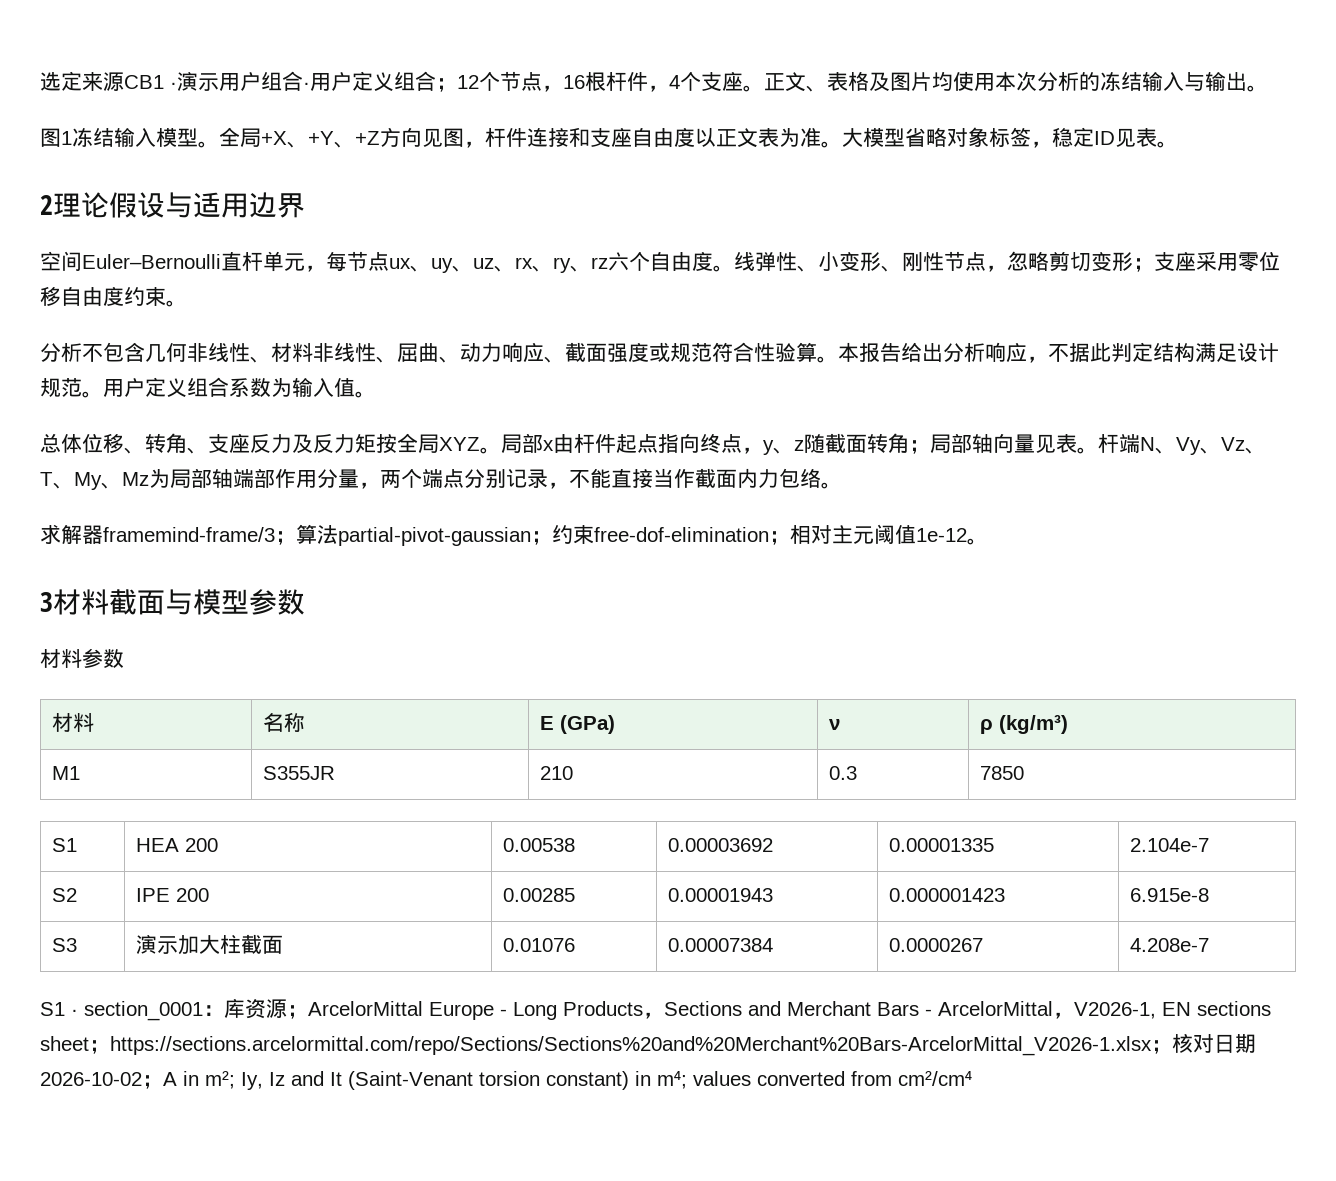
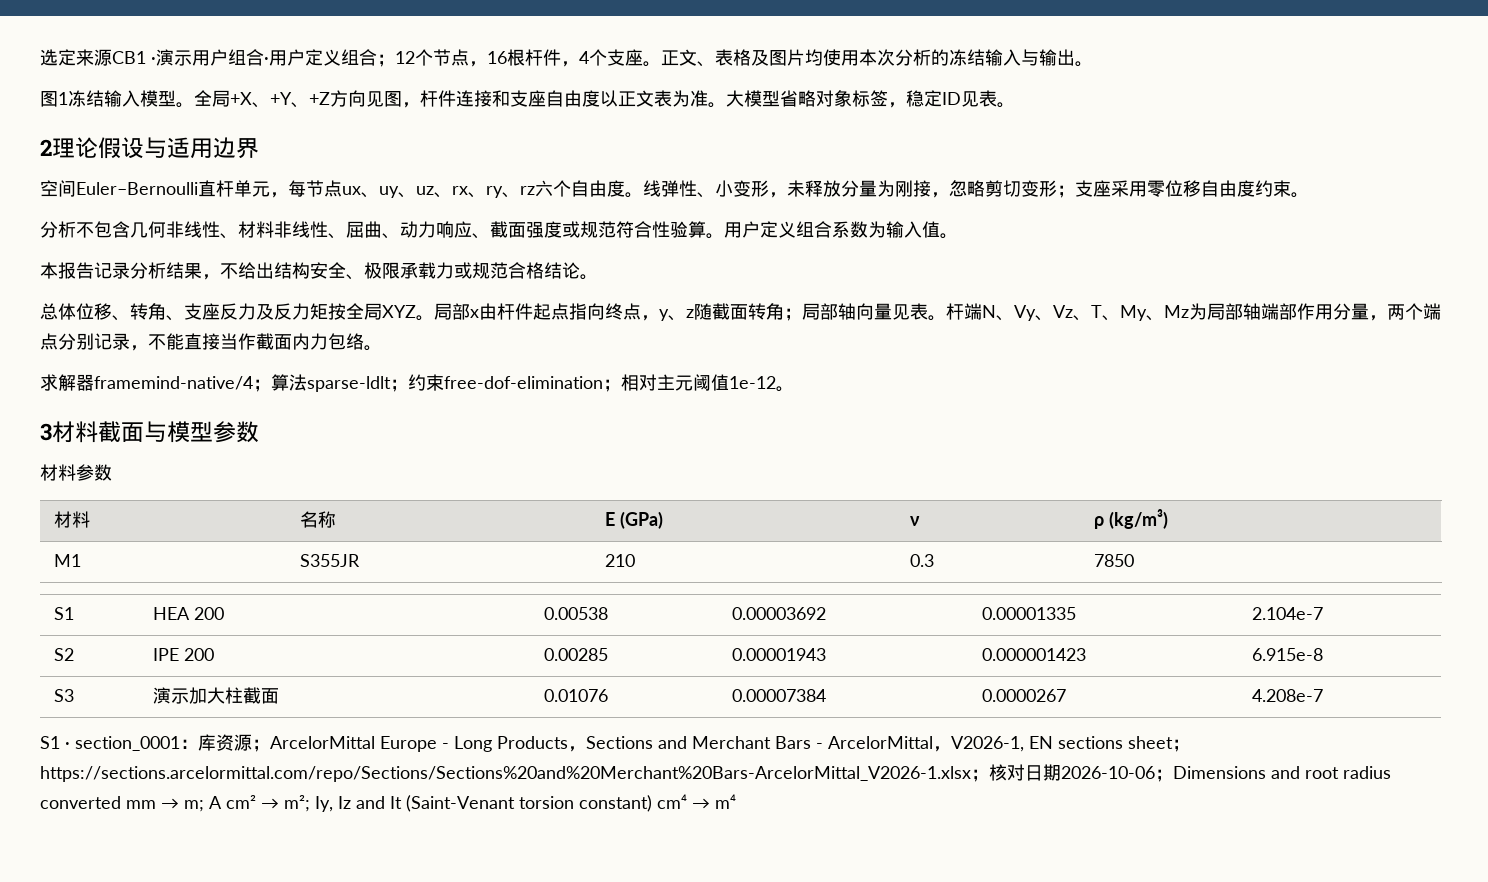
[881,251,986,272] 、刚性节点 -> [769,180,931,198] ，未释放分量为刚接
[838,342,1279,363] [40,378,103,398] 本报告给出分析响应，不据此判定结构满足设计规范。 -> (724, 236) none
(376, 394) none -> [40,262,598,280] // 本报告记录分析结果，不给出结构安全、极限承载力或规范合格结论。
[103,524,531,546] framemind-frame/3；算法partial-pivot-gaussian -> [94,374,391,392] framemind-native/4；算法sparse-ldlt
[40,1071,199,1089] 2026-10-02；A in -> [1061,766,1391,782] [40,795,279,812] 2026-10-06；Dimensions and root radius converted mm → m; A cm² →
[635,1071,972,1089] in m⁴; values converted from cm²/cm⁴ -> [657,794,736,809] cm⁴ → m⁴

